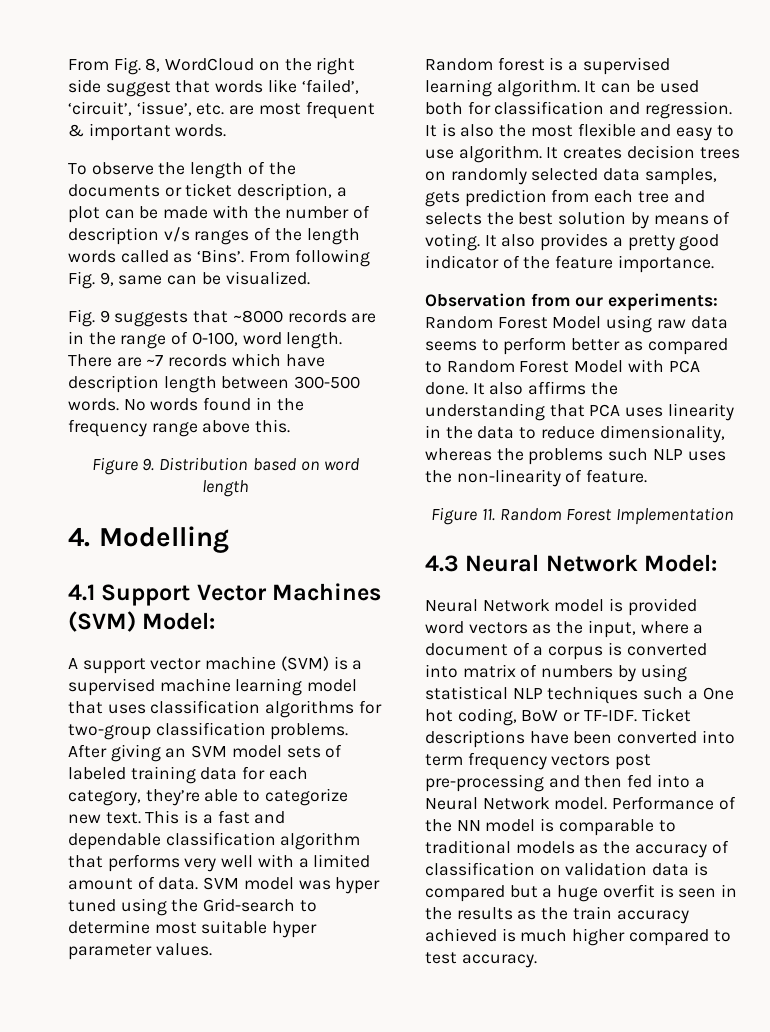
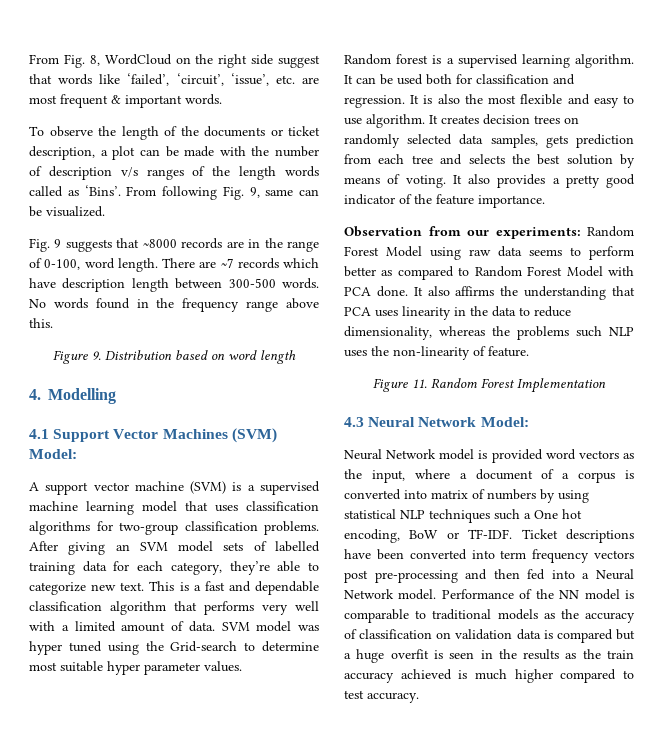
[68,767,126,780] labeled -> [274,541,320,552] labelled
[457,708,517,726] coding, -> [344,529,400,543] encoding,

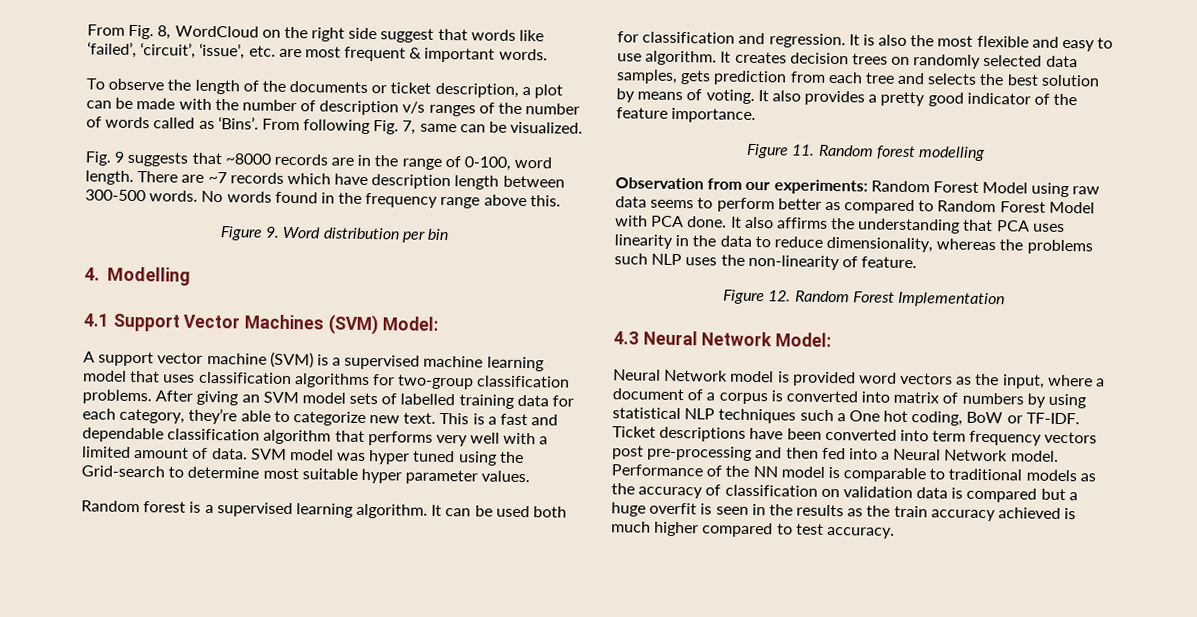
[239,166,277,180] length -> [525,103,581,115] [86,116,102,128] number of
[249,187,260,198] 9, -> [402,120,417,135] 7,
[105,350,296,364] Distribution based on word length -> [282,226,449,243] Word distribution per bin
(545, 201) none -> [746,143,985,161] // Figure 11. Random forest modelling
[412,379,427,388] 11. -> [768,290,792,302] 12.
[344,529,400,543] encoding, -> [911,411,964,426] coding,

